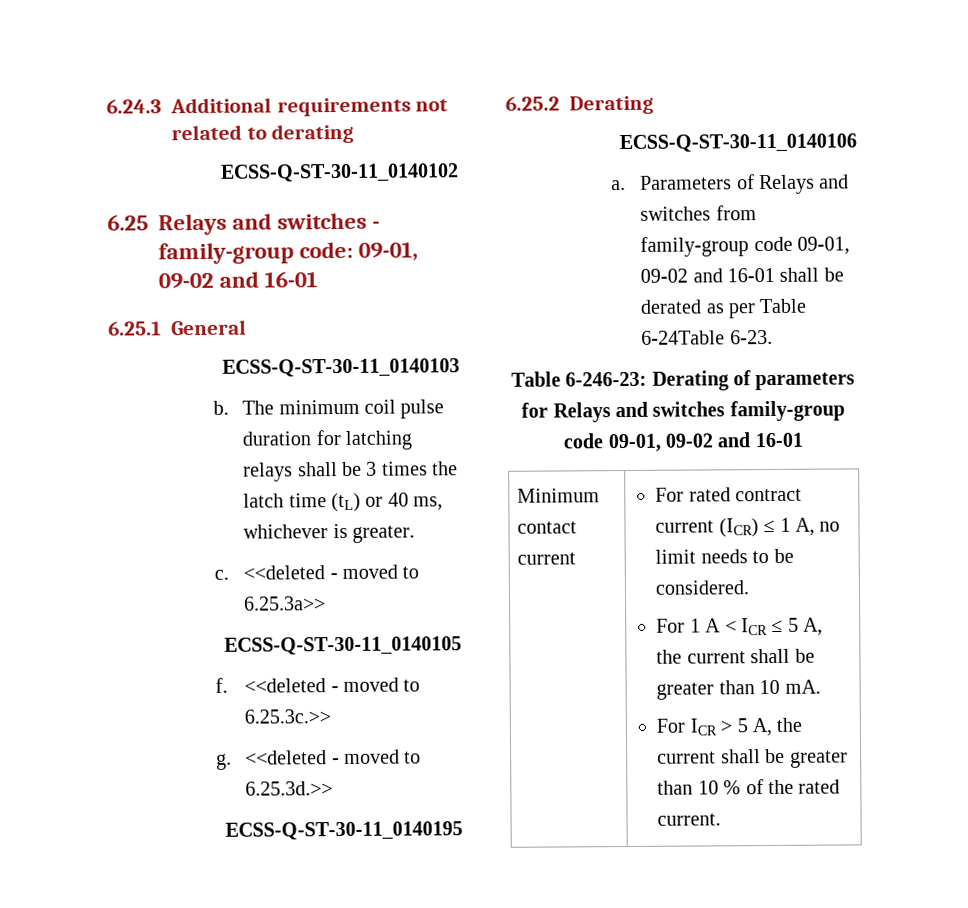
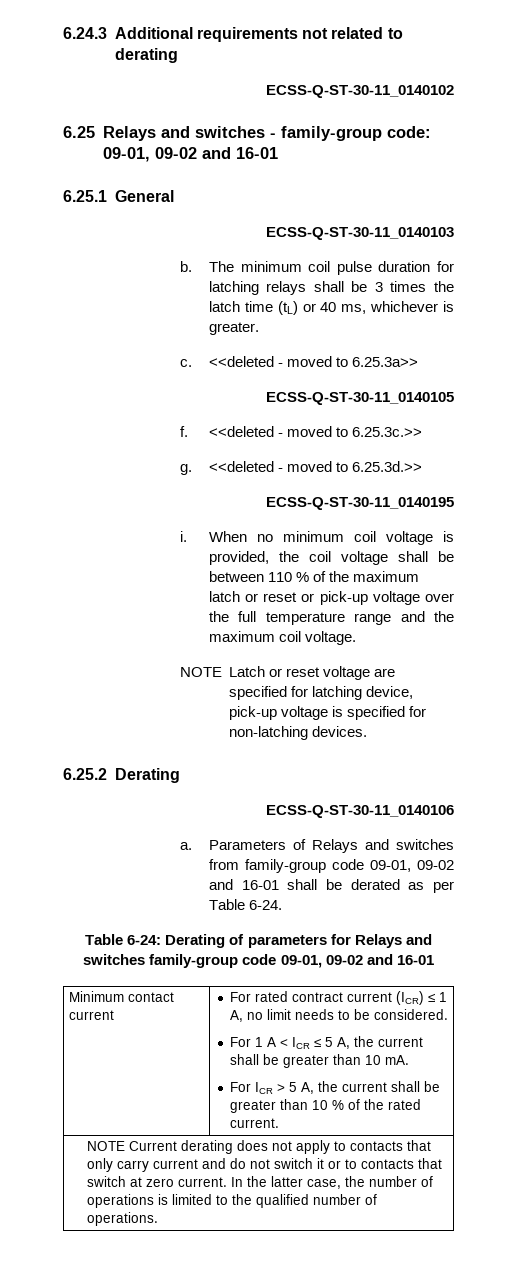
(463, 831) none -> [179,531,454,545] [208,551,454,565] [208,571,420,582] [208,591,454,605] [208,611,454,625] [208,631,357,645] [179,666,396,680] [229,686,414,700] [229,706,427,720] [229,726,368,740] // i. When no minimum coil voltage is provided, the coil voltage shall be between 110 % of the maximum latch or reset or pick-up voltage over the full temperature range and the maximum coil voltage. // NOTE Latch or reset voltage are specified for latching device, pick-up voltage is specified for non-latching devices.
[641,329,773,345] [510,371,648,387] 6-24Table 6-23. // Table 6-246-23: -> [248,900,282,910] [85,934,162,945] 6-24. // Table 6-24:
(722, 819) none -> [86,1140,431,1154] [86,1158,442,1172] [86,1176,433,1189] [86,1194,377,1208] [86,1212,158,1226] // NOTE Current derating does not apply to contacts that only carry current and do not switch it or to contacts that switch at zero current. In the latter case, the number of operations is limited to the qualified number of operations.

